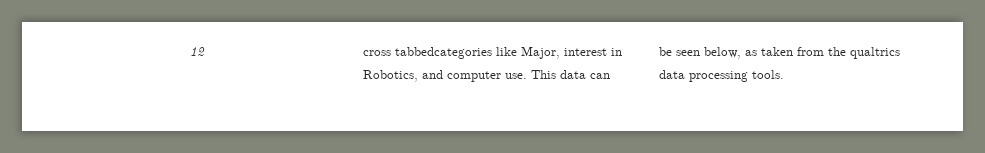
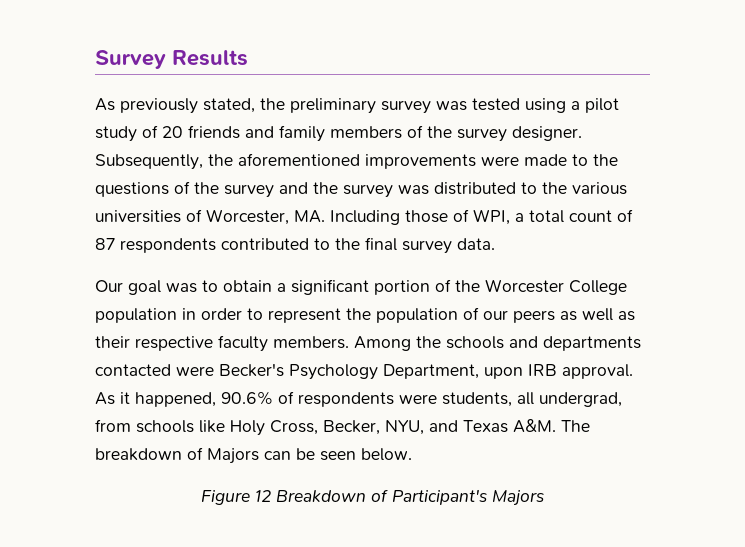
[189,47,205,56] [363,46,622,59] [363,70,610,82] [659,47,900,59] [659,70,784,82] 12 // cross tabbedcategories like Major, interest in Robotics, and computer use. This data can be seen below, as taken from the qualtrics data processing tools. -> [95,50,248,69] [95,98,619,114] [95,125,582,142] [95,153,618,170] [95,181,627,198] [95,209,633,225] [95,237,495,254] [95,279,627,295] [95,307,635,323] [95,335,641,352] [95,363,633,380] [95,391,622,407] [95,419,590,436] [95,447,412,464] [201,489,545,506] Survey Results // As previously stated, the preliminary survey was tested using a pilot study of 20 friends and family members of the survey designer. Subsequently, the aforementioned improvements were made to the questions of the survey and the survey was distributed to the various universities of Worcester, MA. Including those of WPI, a total count of 87 respondents contributed to the final survey data. // Our goal was to obtain a significant portion of the Worcester College population in order to represent the population of our peers as well as their respective faculty members. Among the schools and departments contacted were Becker's Psychology Department, upon IRB approval. As it happened, 90.6% of respondents were students, all undergrad, from schools like Holy Cross, Becker, NYU, and Texas A&M. The breakdown of Majors can be seen below. // Figure 12 Breakdown of Participant's Majors

